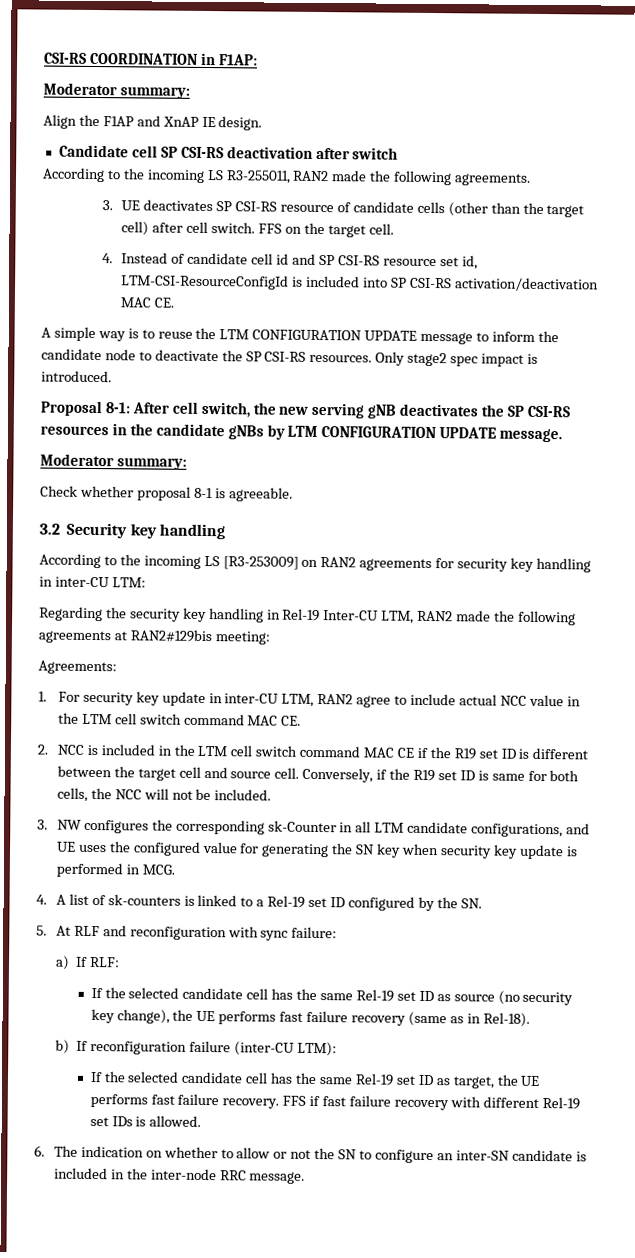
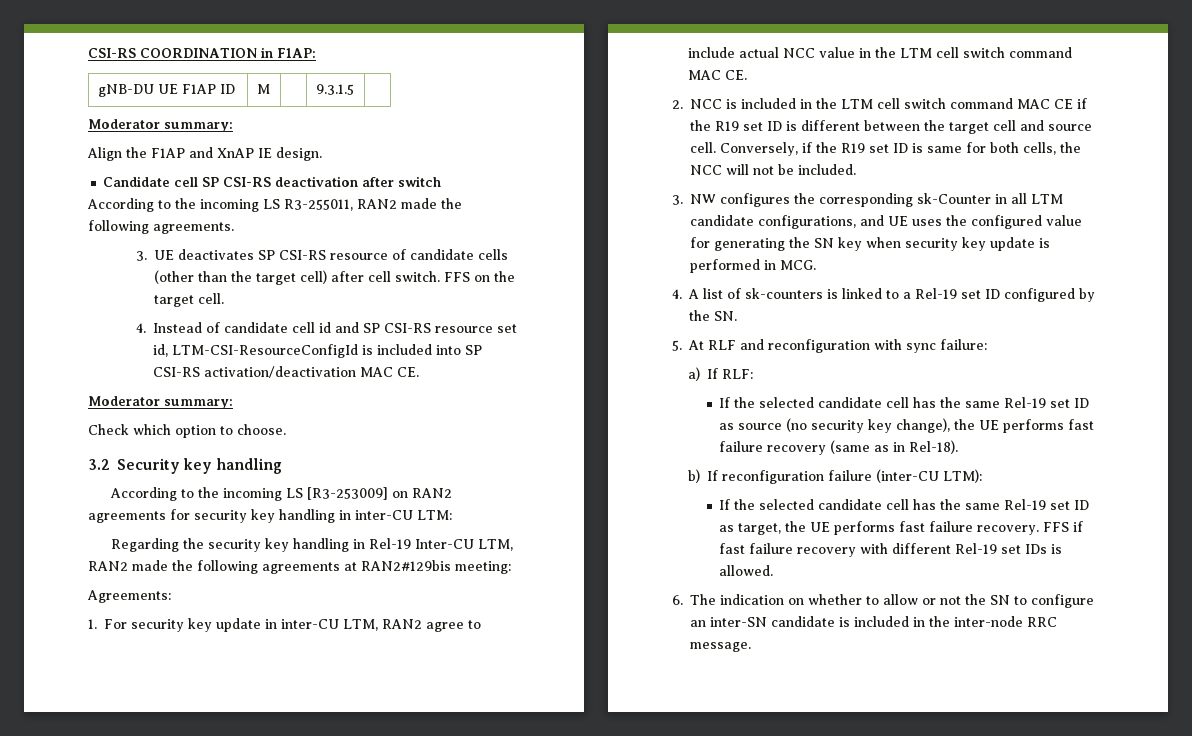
(258, 60) none -> [97,84,235,97] [256,84,270,94] [315,84,354,95] // gNB-DU UE F1AP ID | M | | 9.3.1.5 |
[41,326,559,345] [41,348,538,367] [41,370,112,383] [40,400,570,419] [40,423,563,443] [40,453,187,470] [40,485,293,502] A simple way is to reuse the LTM CONFIGURATION UPDATE message to inform the candidate node to deactivate the SP CSI-RS resources. Only stage2 spec impact is introduced. // Proposal 8-1: After cell switch, the new serving gNB deactivates the SP CSI-RS resources in the candidate gNBs by LTM CONFIGURATION UPDATE message. // Moderator summary: // Check whether proposal 8-1 is agreeable. -> [88,396,233,409] [88,424,286,438] Moderator summary: // Check which option to choose.

